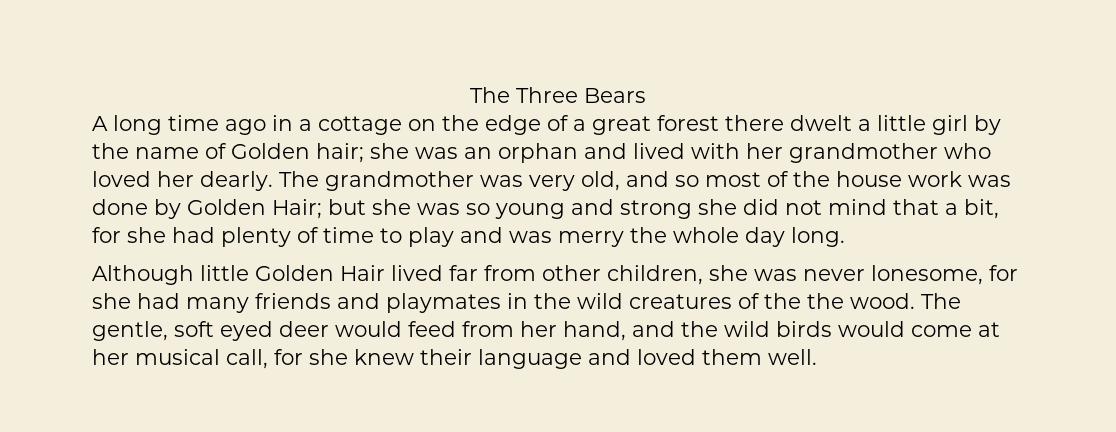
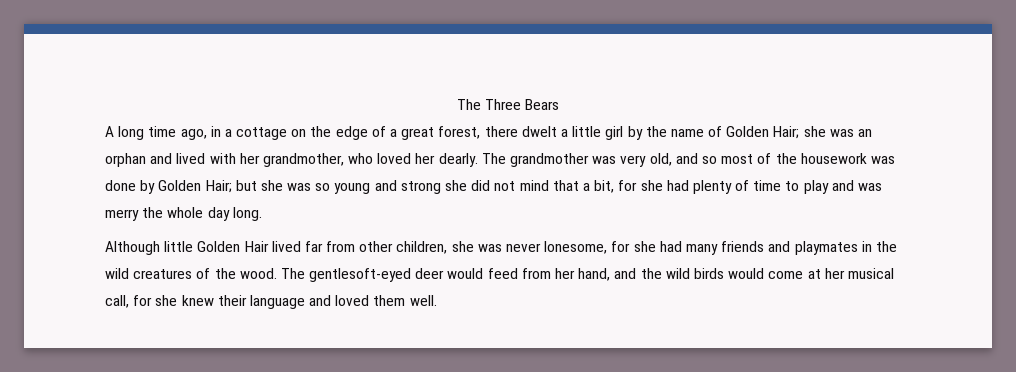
[225,119,266,135] ago -> [180,129,207,140] ago,
[657,115,719,131] forest -> [438,126,481,139] forest,
[316,143,364,163] hair; -> [773,126,800,139] Hair;
[789,143,938,163] grandmother -> [262,153,344,167] grandmother,
[836,171,962,187] house work -> [800,153,867,164] housework
[807,293,844,309] the -> (236, 273) none
[92,321,273,341] gentle, soft eyed -> [309,268,412,282] gentlesoft-eyed

